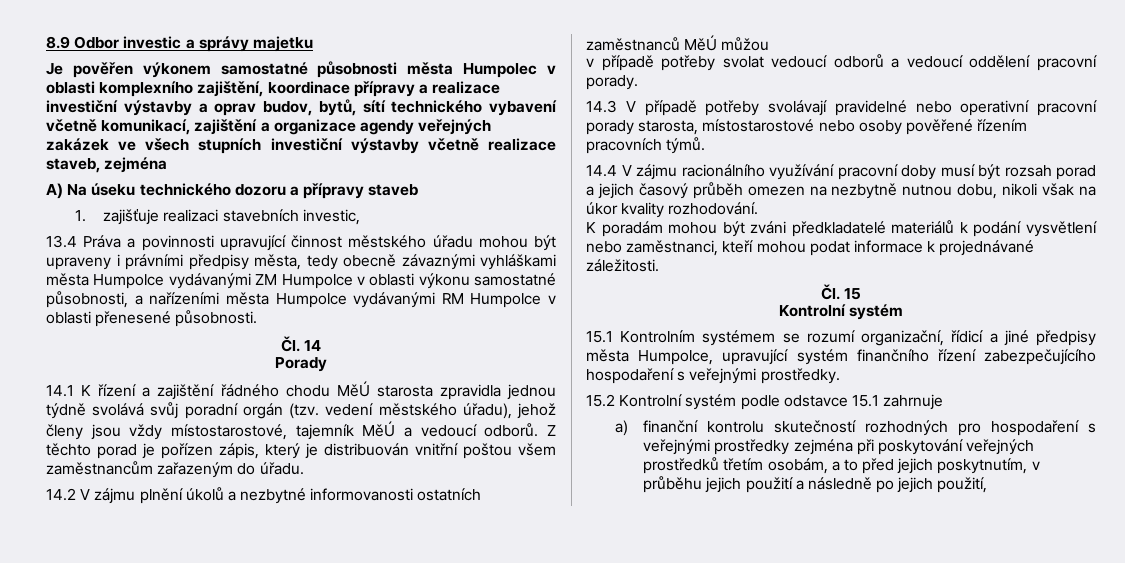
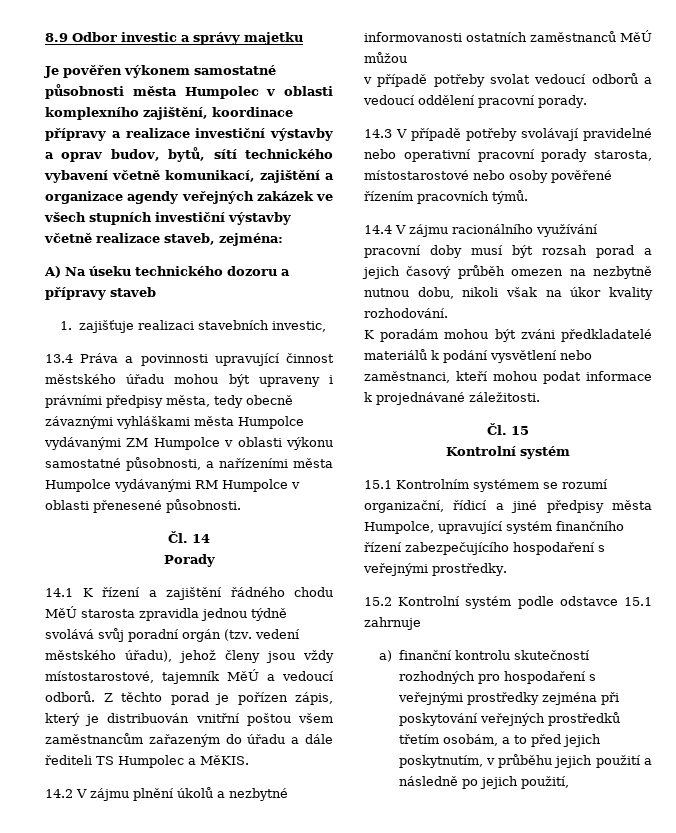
[104,157,168,173] zejména -> [219,233,283,246] zejména:
[259,462,304,475] úřadu. -> [247,734,334,744] [45,755,249,768] úřadu a dále řediteli TS Humpolec a MěKIS.

